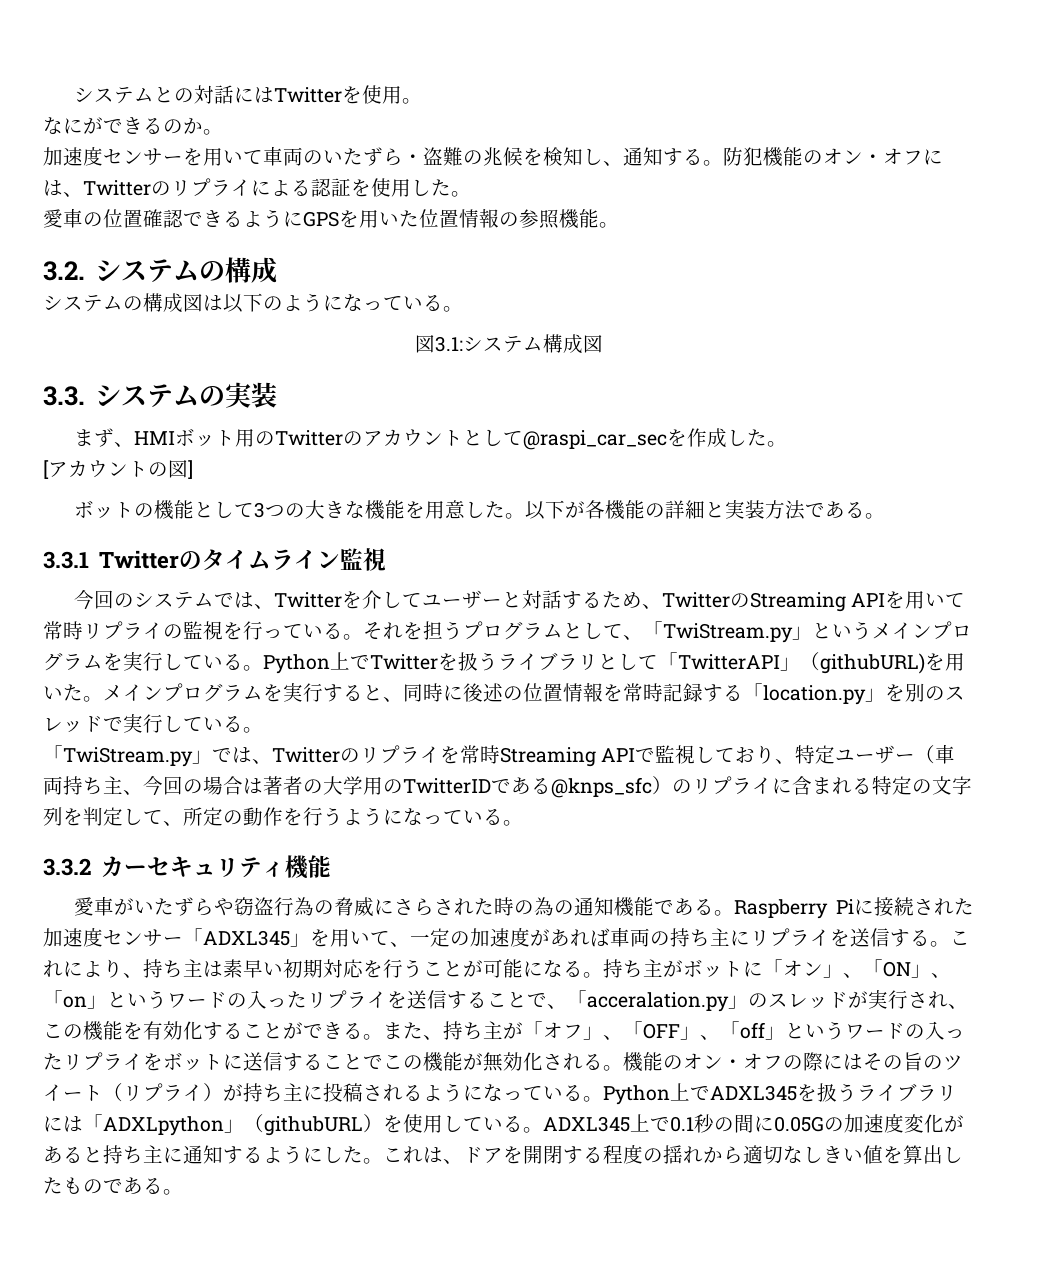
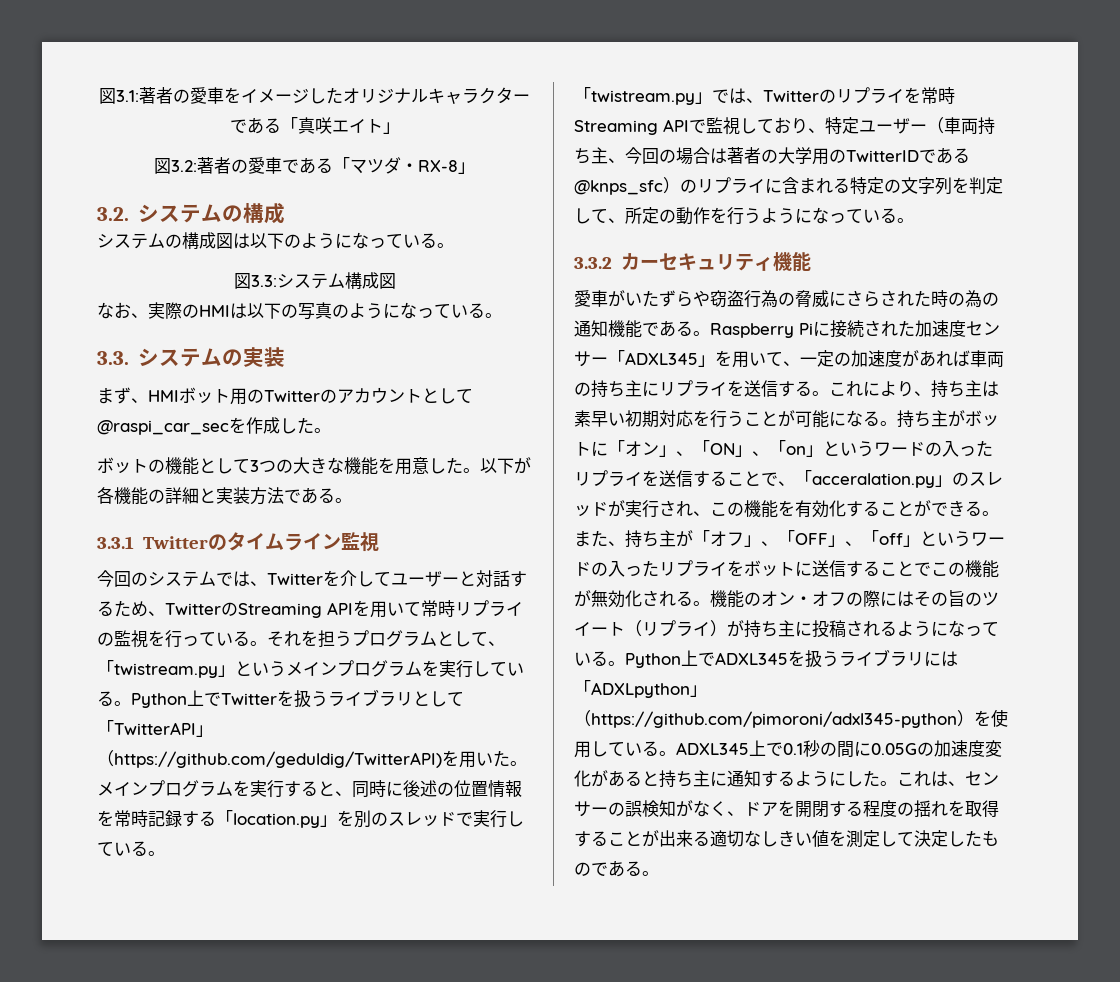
[73,85,422,104] [43,117,223,135] [43,146,943,167] [43,178,471,197] [43,208,619,229] システムとの対話にはTwitterを使用。 // なにができるのか。 // 加速度センサーを用いて車両のいたずら・盗難の兆候を検知し、通知する。防犯機能のオン・オフには、Twitterのリプライによる認証を使用した。 // 愛車の位置確認できるようにGPSを用いた位置情報の参照機能。 -> [99,87,530,104] [229,117,400,134] [154,157,475,174] 図3.1:著者の愛車をイメージしたオリジナルキャラクターである「真咲エイト」 // 図3.2:著者の愛車である「マツダ・RX-8」
[434,336,463,352] 3.1: -> [250,275,277,287] 3.3:
(603, 344) none -> [97,302,502,320] // なお、実際のHMIは以下の写真のようになっている。
[43,460,193,479] // [アカウントの図] -> (331, 430) none
[663,623,793,643] TwiStream.py -> [114,663,218,678] twistream.py
[820,653,925,674] githubURL) -> [114,751,442,768] https://github.com/geduldig/TwitterAPI)
[63,747,193,767] TwiStream.py -> [591,90,695,105] twistream.py
[264,1116,363,1136] githubURL -> [591,711,957,728] https://github.com/pimoroni/adxl345-python
(463, 1161) none -> [965,771,999,786] [574,800,744,817] センサーの誤検知がなく、
[703,1146,743,1164] から -> [948,800,999,817] [574,830,710,847] を取得することが出来る
[903,1145,943,1164] 算出 -> [846,830,948,848] 測定して決定

